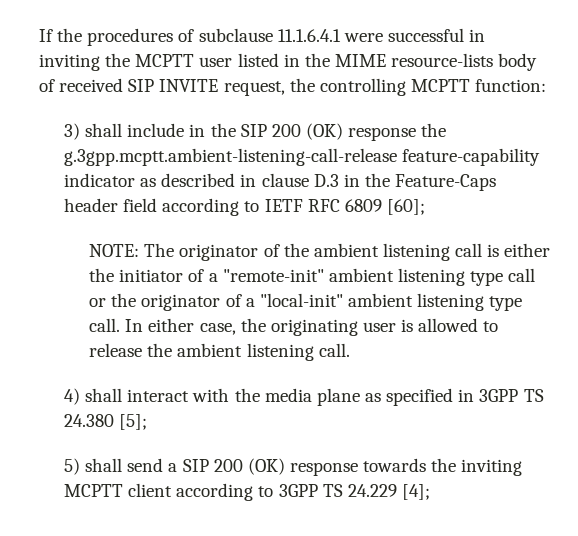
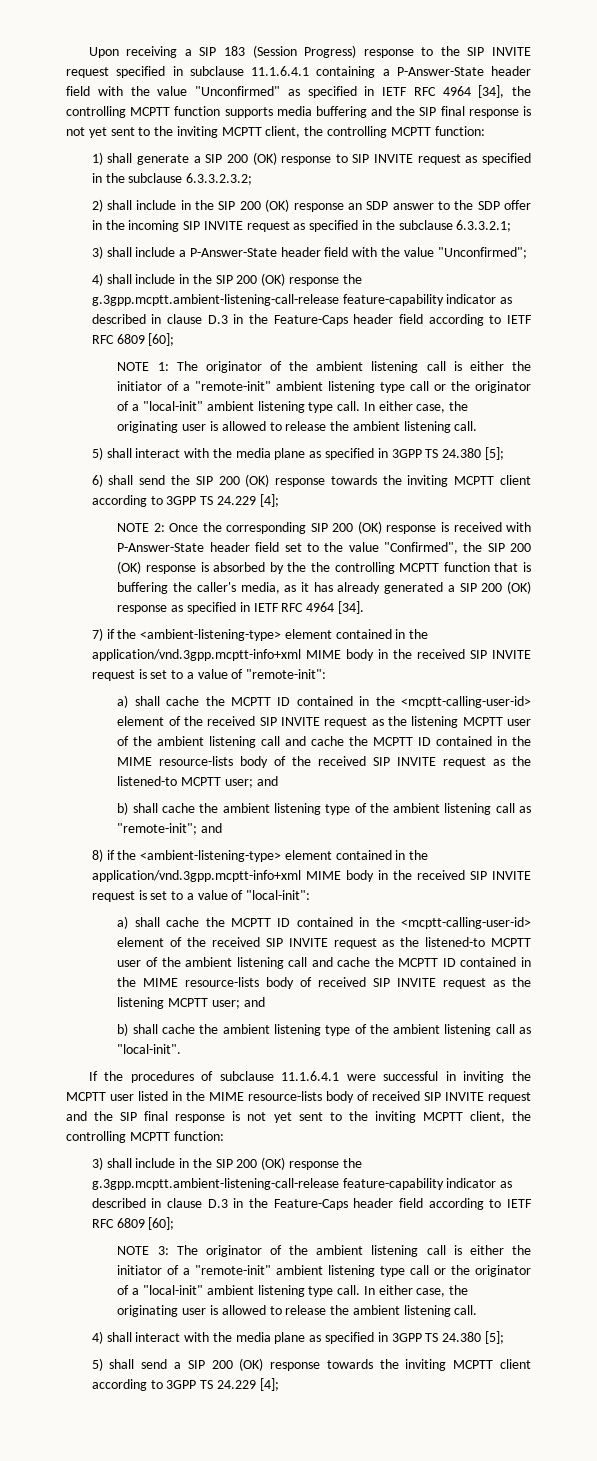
(39, 35) none -> [88,45,531,58] [66,66,531,78] [66,85,531,98] [66,106,531,118] [66,126,485,138] [91,152,531,165] [91,173,253,185] [91,199,531,212] [91,220,512,232] [91,246,527,259] [91,273,362,286] [91,294,513,306] [91,314,532,326] [91,333,175,346] [117,361,531,373] [117,381,531,393] [117,401,469,413] [117,421,478,433] [91,447,504,460] [91,474,532,487] [91,494,279,507] [117,521,531,534] [117,542,531,554] [117,561,531,574] [117,581,531,594] [117,601,364,614] [91,628,429,641] [91,649,531,661] [91,669,327,681] [117,695,531,708] [117,716,531,728] [117,736,531,748] [117,756,531,768] [117,776,278,788] [117,802,531,815] [117,823,223,835] [91,849,429,862] [91,870,531,882] [91,890,311,902] [117,916,531,929] [117,937,531,949] [117,957,531,969] [117,977,531,989] [117,997,265,1009] [117,1023,531,1036] [117,1044,182,1054] Upon receiving a SIP 183 (Session Progress) response to the SIP INVITE request specified in subclause 11.1.6.4.1 containing a P-Answer-State header field with the value "Unconfirmed" as specified in IETF RFC 4964 [34], the controlling MCPTT function supports media buffering and the SIP final response is not yet sent to the inviting MCPTT client, the controlling MCPTT function: // 1) shall generate a SIP 200 (OK) response to SIP INVITE request as specified in the subclause 6.3.3.2.3.2; // 2) shall include in the SIP 200 (OK) response an SDP answer to the SDP offer in the incoming SIP INVITE request as specified in the subclause 6.3.3.2.1; // 3) shall include a P-Answer-State header field with the value "Unconfirmed"; // 4) shall include in the SIP 200 (OK) response the g.3gpp.mcptt.ambient-listening-call-release feature-capability indicator as described in clause D.3 in the Feature-Caps header field according to IETF RFC 6809 [60]; // NOTE 1: The originator of the ambient listening call is either the initiator of a "remote-init" ambient listening type call or the originator of a "local-init" ambient listening type call. In either case, the originating user is allowed to release the ambient listening call. // 5) shall interact with the media plane as specified in 3GPP TS 24.380 [5]; // 6) shall send the SIP 200 (OK) response towards the inviting MCPTT client according to 3GPP TS 24.229 [4]; // NOTE 2: Once the corresponding SIP 200 (OK) response is received with P-Answer-State header field set to the value "Confirmed", the SIP 200 (OK) response is absorbed by the the controlling MCPTT function that is buffering the caller's media, as it has already generated a SIP 200 (OK) response as specified in IETF RFC 4964 [34]. // 7) if the <ambient-listening-type> element contained in the application/vnd.3gpp.mcptt-info+xml MIME body in the received SIP INVITE request is set to a value of "remote-init": // a) shall cache the MCPTT ID contained in the <mcptt-calling-user-id> element of the received SIP INVITE request as the listening MCPTT user of the ambient listening call and cache the MCPTT ID contained in the MIME resource-lists body of the received SIP INVITE request as the listened-to MCPTT user; and // b) shall cache the ambient listening type of the ambient listening call as "remote-init"; and // 8) if the <ambient-listening-type> element contained in the application/vnd.3gpp.mcptt-info+xml MIME body in the received SIP INVITE request is set to a value of "local-init": // a) shall cache the MCPTT ID contained in the <mcptt-calling-user-id> element of the received SIP INVITE request as the listened-to MCPTT user of the ambient listening call and cache the MCPTT ID contained in the MIME resource-lists body of received SIP INVITE request as the listening MCPTT user; and // b) shall cache the ambient listening type of the ambient listening call as "local-init". //
[223,81,285,96] request, -> [488,1092,531,1103] [66,1111,505,1123] request and the SIP final response is not yet sent to the inviting MCPTT client,
[89,244,140,257] NOTE: -> [117,1246,169,1255] NOTE 3:

